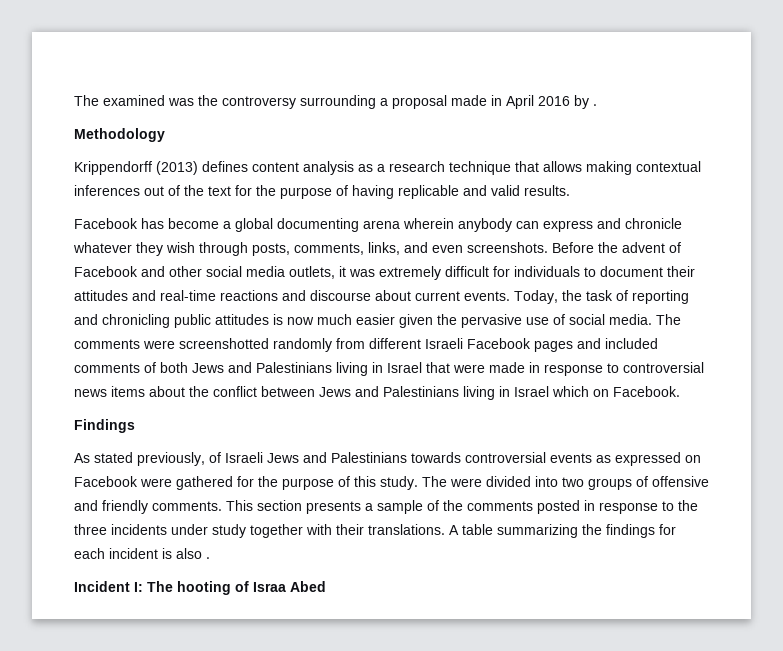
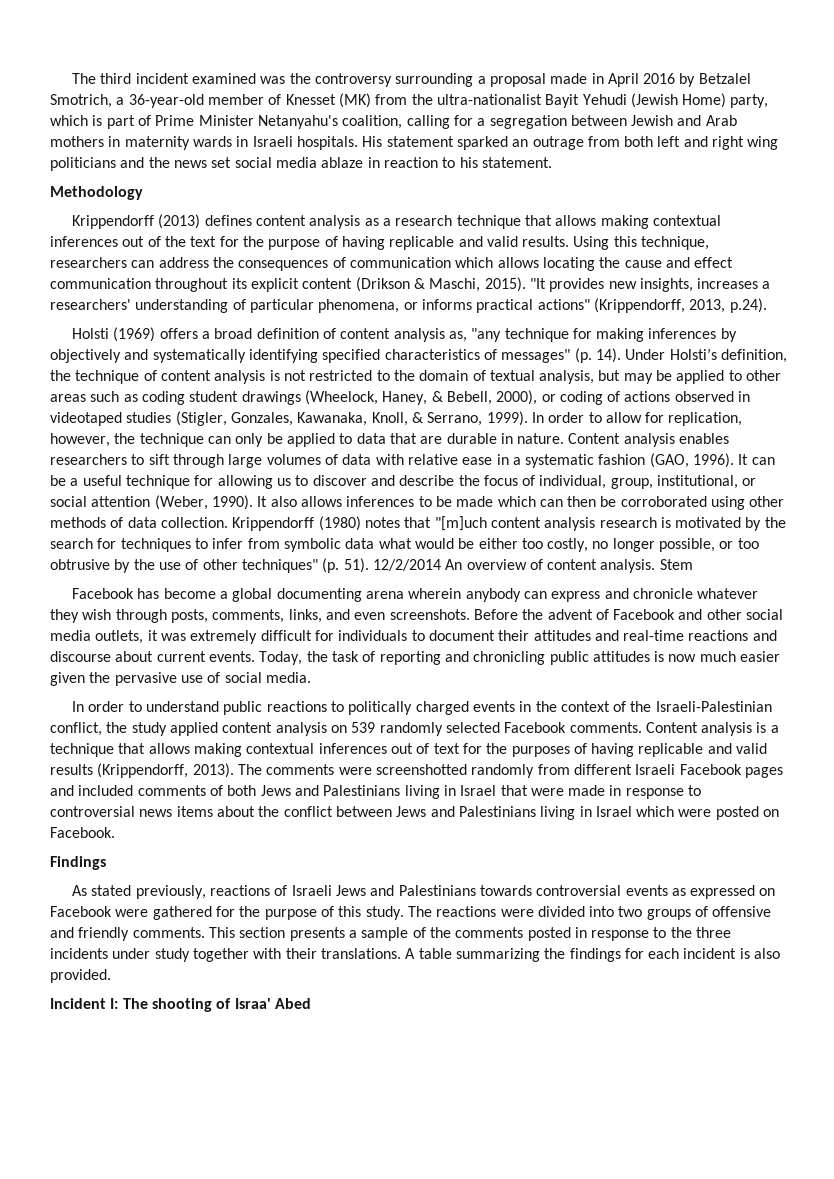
[74,95,99,106] The -> [71,73,189,84] The third incident
[593,104,597,106] . -> [698,73,751,84] [50,93,769,108] [50,115,737,129] [50,136,779,150] [50,157,552,171] Betzalel Smotrich, a 36-year-old member of Knesset (MK) from the ultra-nationalist Bayit Yehudi (Jewish Home) party, which is part of Prime Minister Netanyahu's coalition, calling for a segregation between Jewish and Arab mothers in maternity wards in Israeli hospitals. His statement sparked an outrage from both left and right wing politicians and the news set social media ablaze in reaction to his statement.
(570, 190) none -> [573,236,710,250] [50,257,734,271] [50,277,771,292] [50,298,767,313] [71,327,737,342] [50,348,787,363] [50,370,782,384] [50,390,751,405] [50,411,743,426] [50,433,730,447] [50,453,775,468] [50,475,757,489] [50,495,785,510] [50,516,786,531] [50,538,759,552] [50,558,693,573] Using this technique, researchers can address the consequences of communication which allows locating the cause and effect communication throughout its explicit content (Drikson & Maschi, 2015). "It provides new insights, increases a researchers' understanding of particular phenomena, or informs practical actions" (Krippendorff, 2013, p.24). // Holsti (1969) offers a broad definition of content analysis as, "any technique for making inferences by objectively and systematically identifying specified characteristics of messages" (p. 14). Under Holsti’s definition, the technique of content analysis is not restricted to the domain of textual analysis, but may be applied to other areas such as coding student drawings (Wheelock, Haney, & Bebell, 2000), or coding of actions observed in videotaped studies (Stigler, Gonzales, Kawanaka, Knoll, & Serrano, 1999). In order to allow for replication, however, the technique can only be applied to data that are durable in nature. Content analysis enables researchers to sift through large volumes of data with relative ease in a systematic fashion (GAO, 1996). It can be a useful technique for allowing us to discover and describe the focus of individual, group, institutional, or social attention (Weber, 1990). It also allows inferences to be made which can then be corroborated using other methods of data collection. Krippendorff (1980) notes that "[m]uch content analysis research is motivated by the search for techniques to infer from symbolic data what would be either too costly, no longer possible, or too obtrusive by the use of other techniques" (p. 51). 12/2/2014 An overview of content analysis. Stem
(652, 319) none -> [71,701,772,715] [50,722,779,736] [50,743,768,757] [50,763,234,778] // In order to understand public reactions to politically charged events in the context of the Israeli-Palestinian conflict, the study applied content analysis on 539 randomly selected Facebook comments. Content analysis is a technique that allows making contextual inferences out of text for the purposes of having replicable and valid results (Krippendorff, 2013).
(589, 391) none -> [678,806,759,820] were posted
(205, 459) none -> [209,885,270,896] reactions
(447, 481) none -> [436,906,497,917] reactions
[206,557,210,559] . -> [50,969,111,983] provided.
[177,581,286,595] hooting of Israa -> [151,998,271,1012] shooting of Israa'

